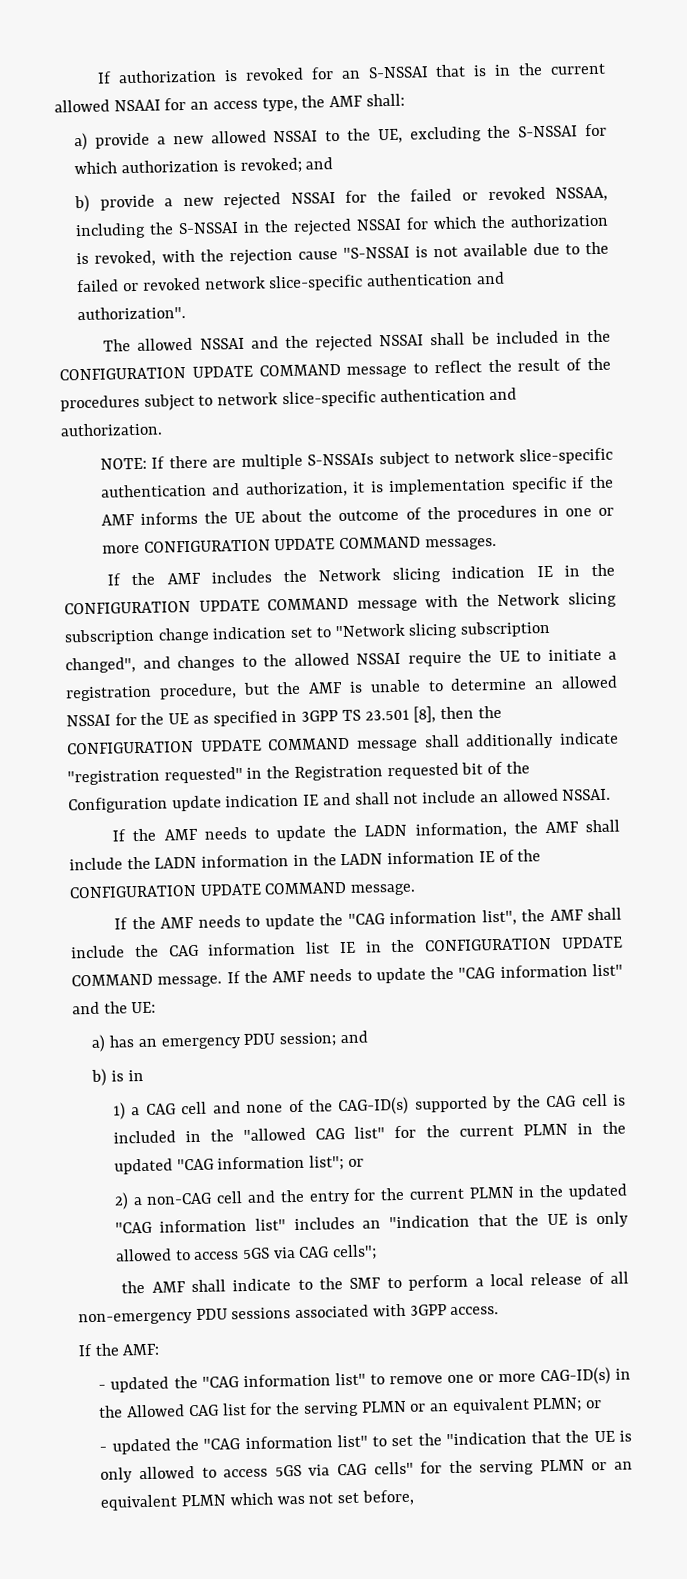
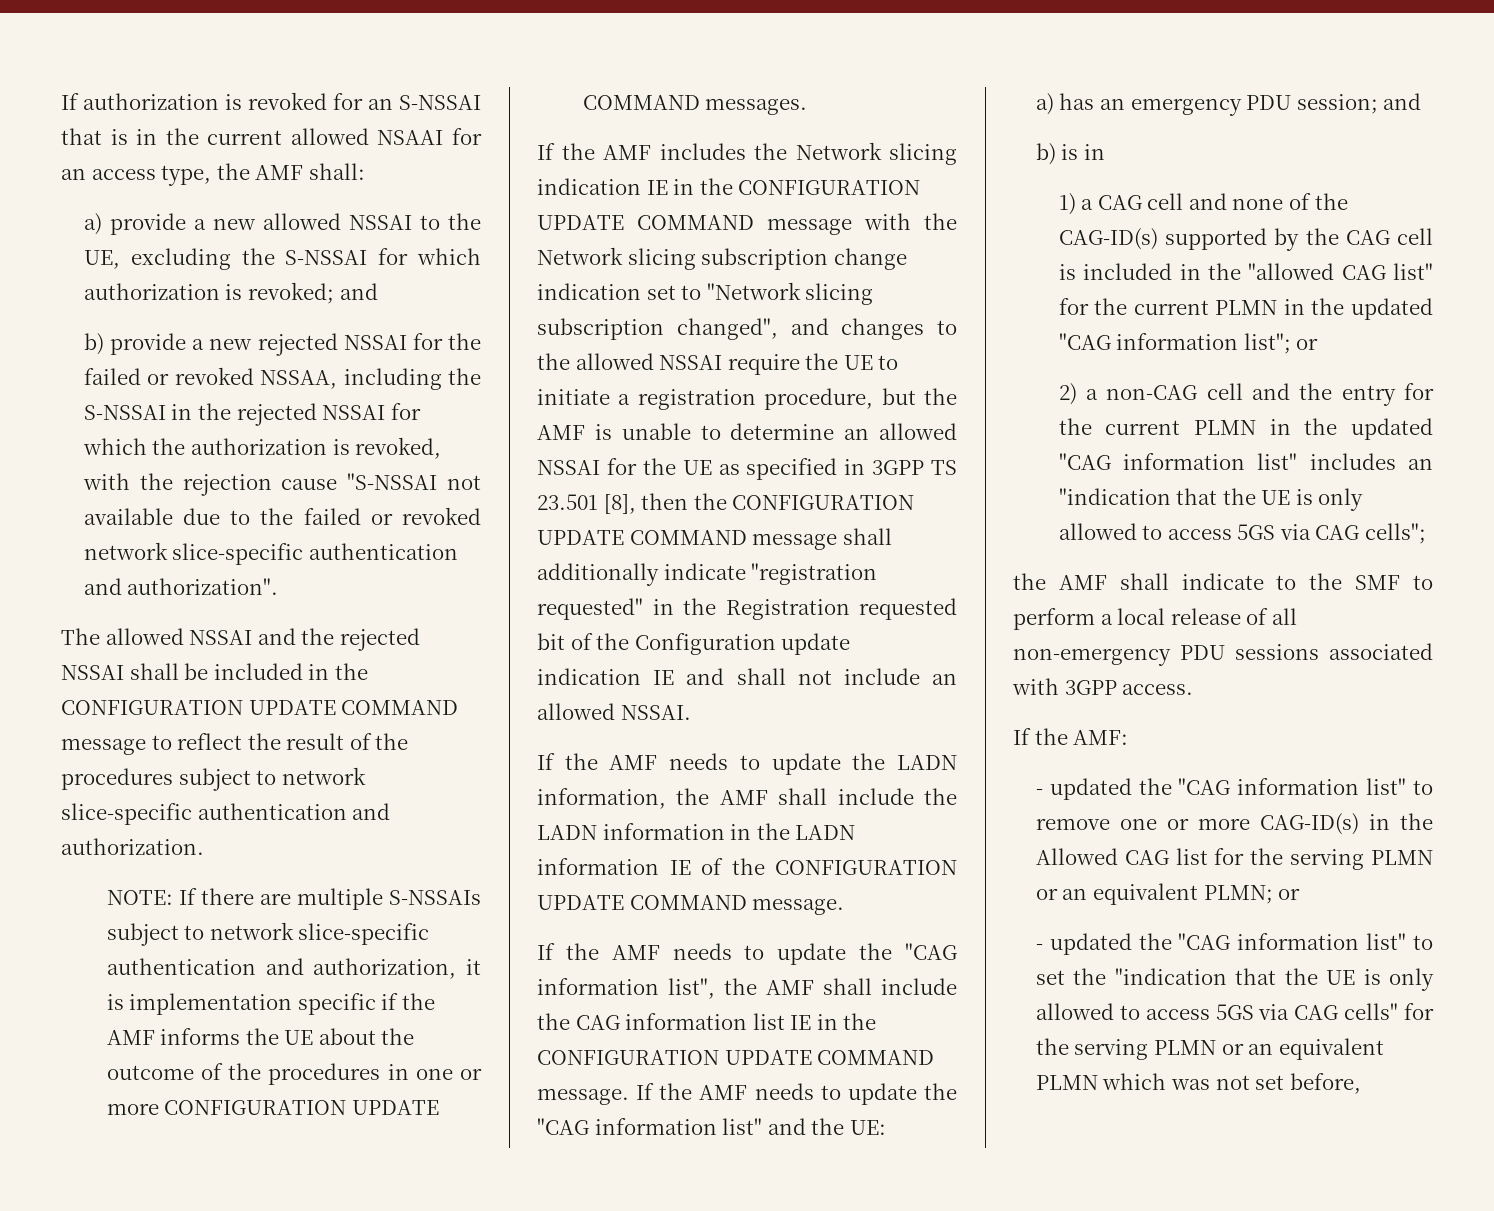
[414,246,428,258] is -> (438, 481) none

